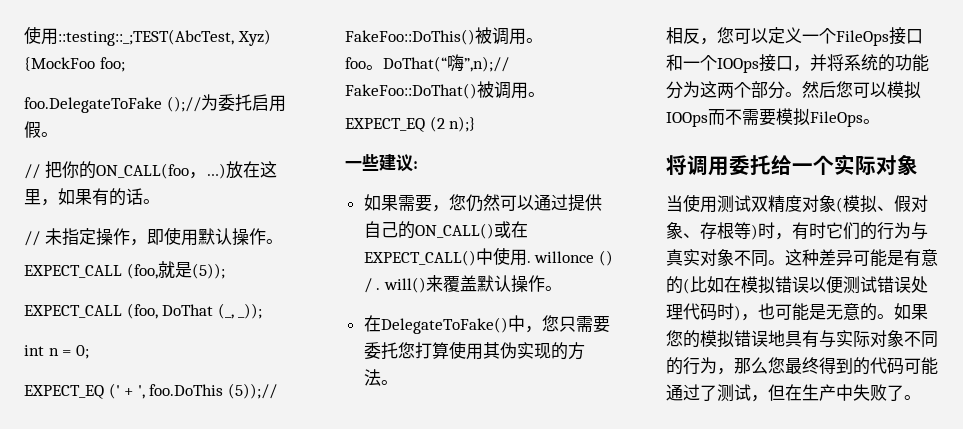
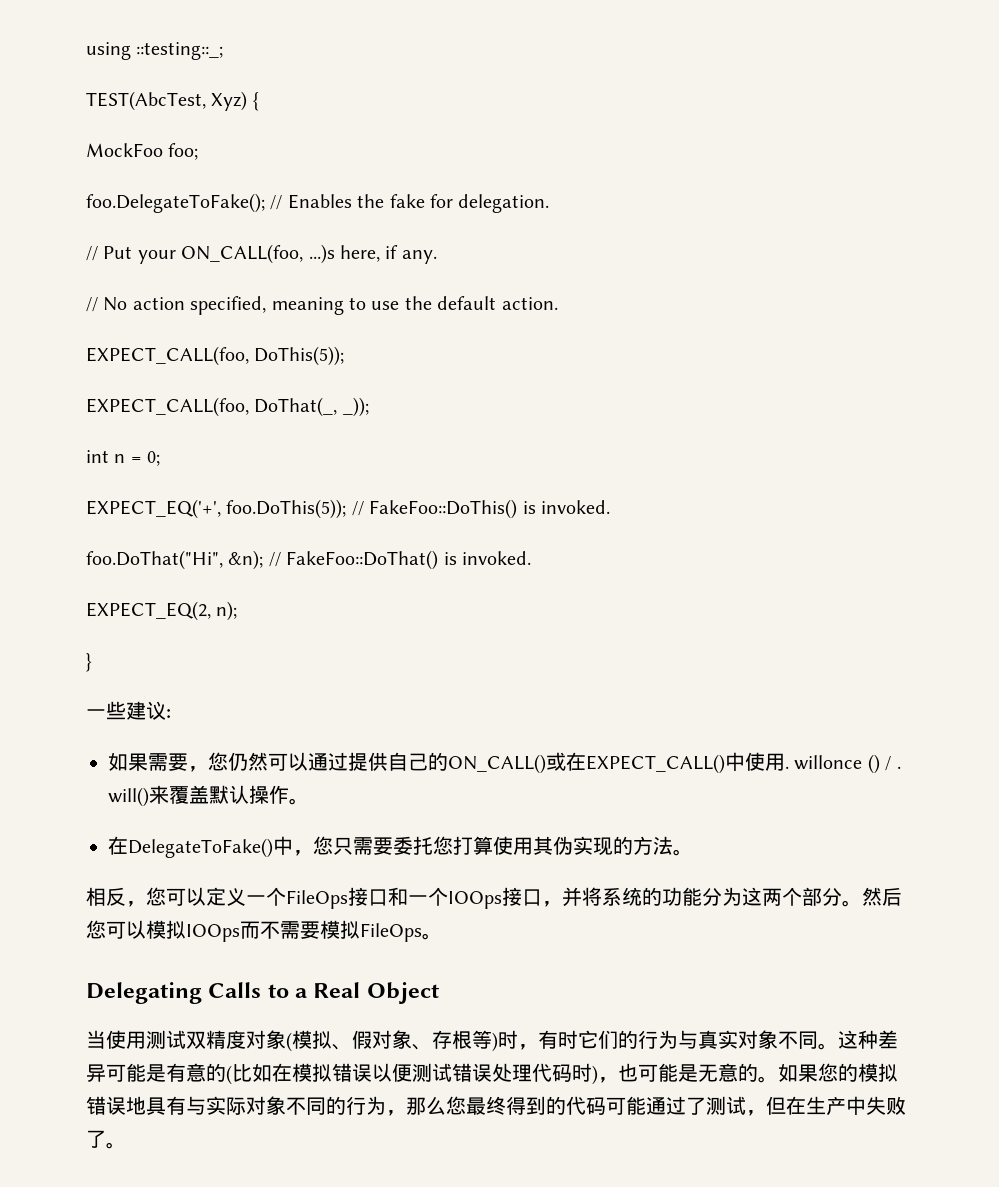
[24,26,271,46] [24,57,125,72] [24,94,286,113] [24,121,58,138] [24,161,277,179] [24,188,160,206] [24,227,283,246] [24,261,225,279] [24,303,234,319] 使用::testing::_;TEST(AbcTest, Xyz) {MockFoo foo; // foo.DelegateToFake ();//为委托启用假。 // // 把你的ON_CALL(foo，…)放在这里，如果有的话。 // // 未指定操作，即使用默认操作。 // EXPECT_CALL (foo,就是(5)); // EXPECT_CALL (foo, DoThat (_, -> [86,42,224,60] [86,91,259,111] [86,143,199,160] [86,193,550,213] [86,244,437,264] [86,296,558,315] [86,346,345,366] [86,397,338,417] using ::testing::_; // TEST(AbcTest, Xyz) { // MockFoo foo; // foo.DelegateToFake(); // Enables the fake for delegation. // // Put your ON_CALL(foo, ...)s here, if any. // // No action specified, meaning to use the default action. // EXPECT_CALL(foo, DoThis(5)); // EXPECT_CALL(foo, DoThat(_,
[24,383,277,399] [345,27,543,45] [345,54,509,72] [345,81,545,99] [345,116,477,132] EXPECT_EQ (' + ', foo.DoThis (5));// FakeFoo::DoThis()被调用。 // foo。DoThat(“嗨”,n);// FakeFoo::DoThat()被调用。 // EXPECT_EQ (2 n);} -> [86,499,610,519] [86,550,531,570] [86,601,238,621] [86,653,92,672] EXPECT_EQ('+', foo.DoThis(5)); // FakeFoo::DoThis() is invoked. // foo.DoThat("Hi", &n); // FakeFoo::DoThat() is invoked. // EXPECT_EQ(2, n); // }
[666,154,918,176] 将调用委托给一个实际对象 -> [86,982,439,1004] Delegating Calls to a Real Object

